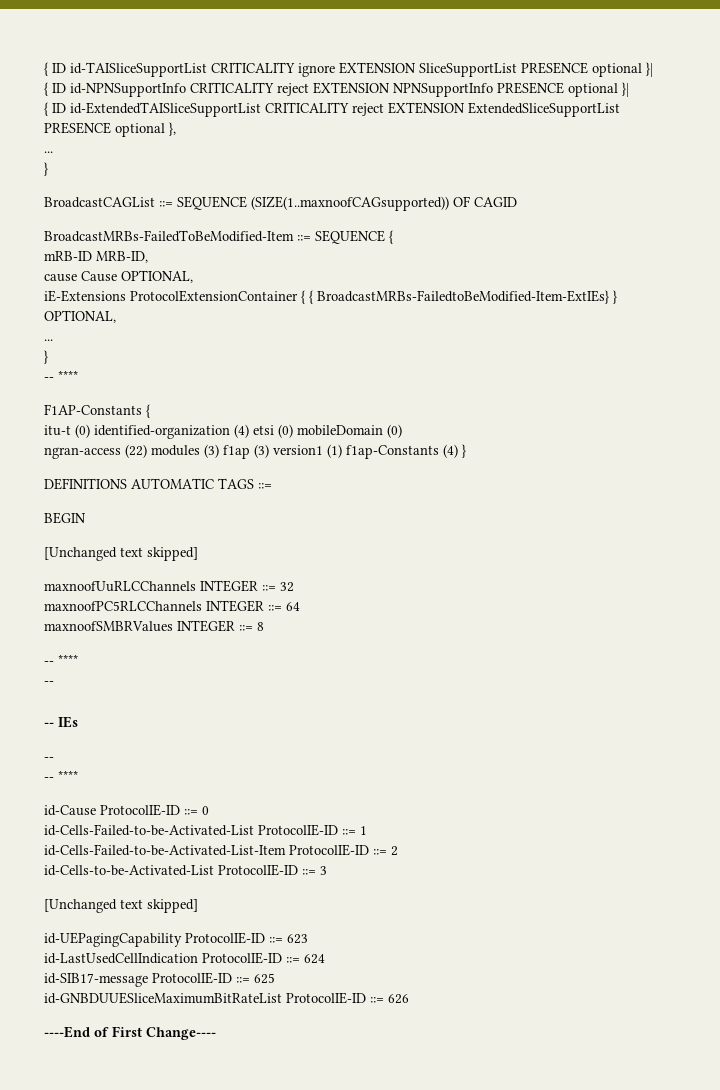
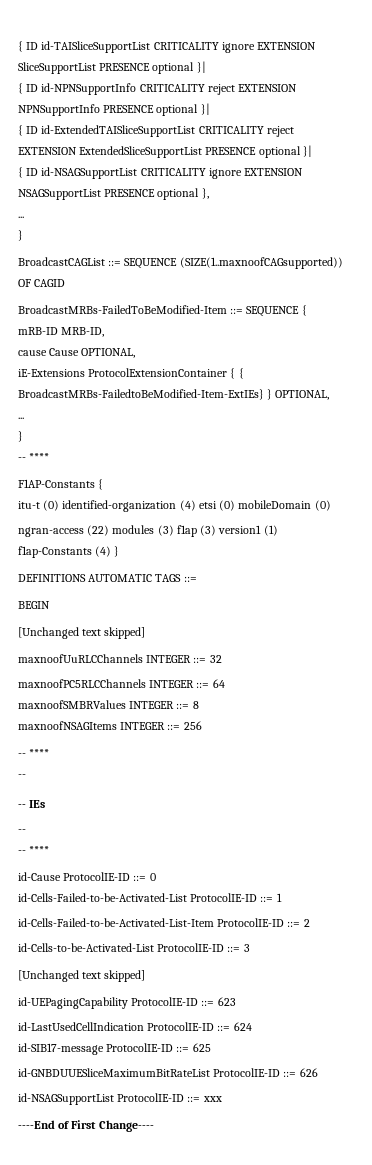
(165, 130) none -> [302,145,312,157] [18,167,304,179] [18,188,200,200] }| // { ID id-NSAGSupportList CRITICALITY ignore EXTENSION NSAGSupportList PRESENCE optional
(264, 626) none -> [18,721,202,730] // maxnoofNSAGItems INTEGER ::= 256
(409, 999) none -> [18,1093,222,1105] // id-NSAGSupportList ProtocolIE-ID ::= xxx

